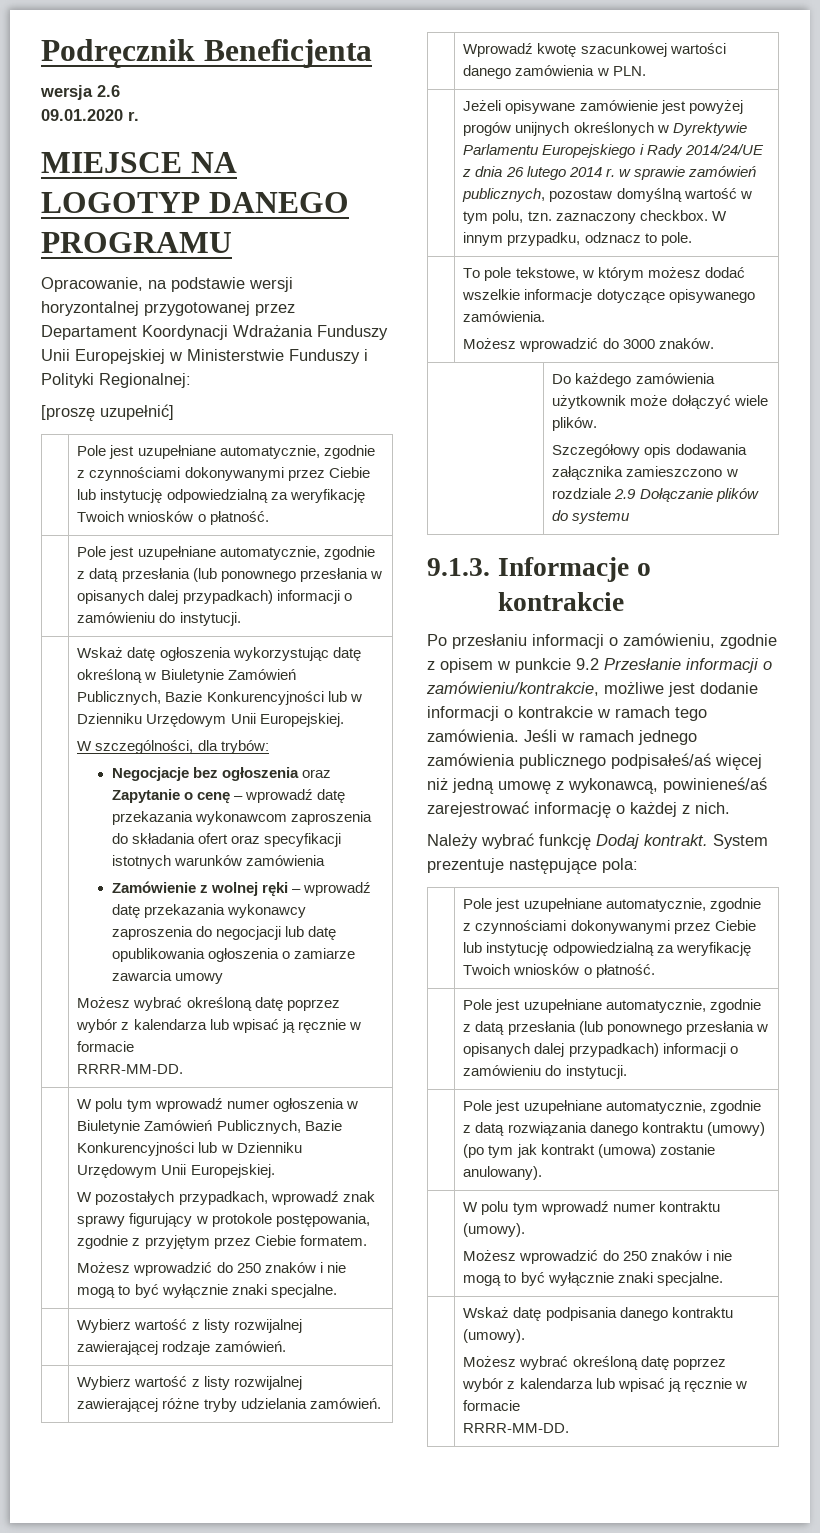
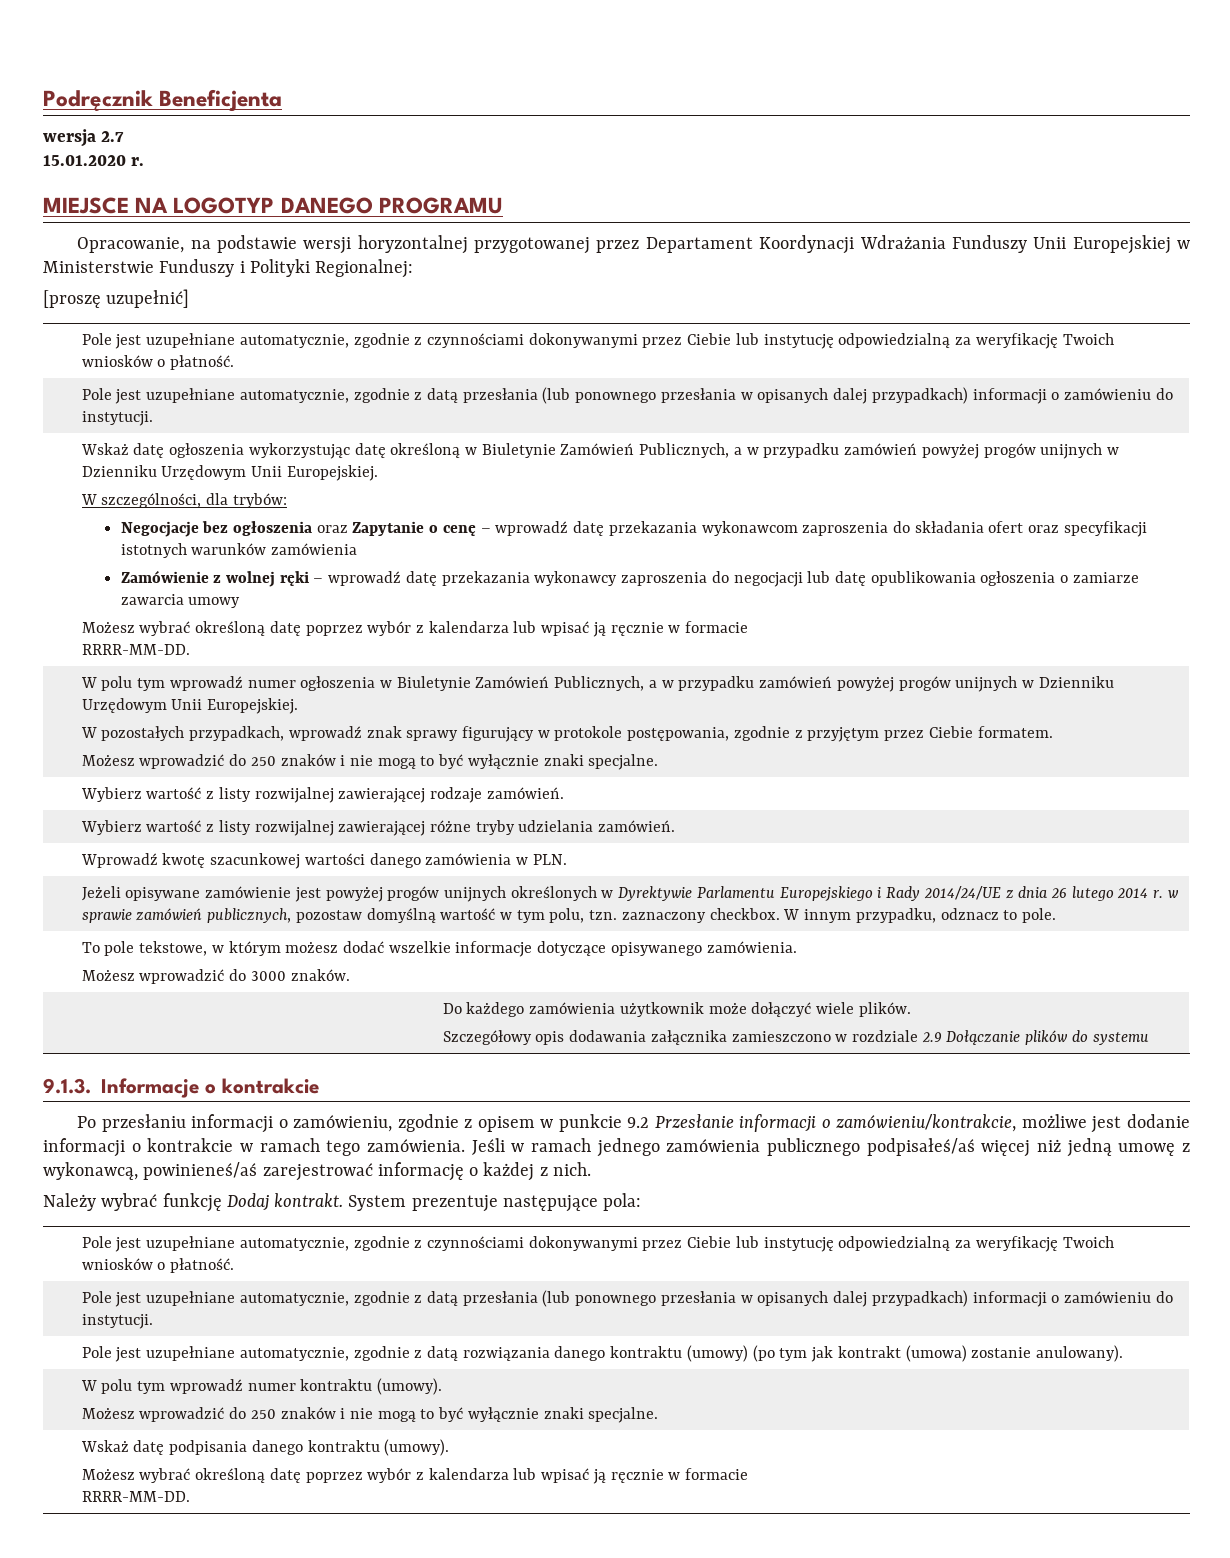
[97,85,120,97] [41,109,123,121] 2.6 // 09.01.2020 -> [101,131,125,142] [43,155,126,166] 2.7 // 15.01.2020
[165,691,347,705] Bazie Konkurencyjności lub -> [733,443,1103,459] a w przypadku zamówień powyżej progów unijnych
[304,1120,342,1131] [77,1142,218,1156] Bazie Konkurencyjności lub -> [648,676,1018,692] a w przypadku zamówień powyżej progów unijnych

